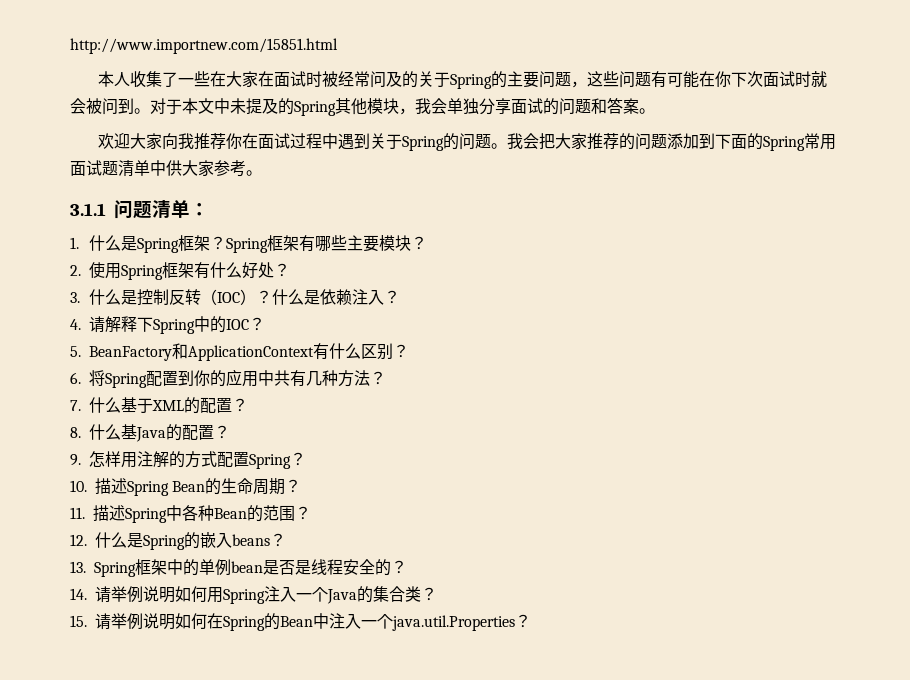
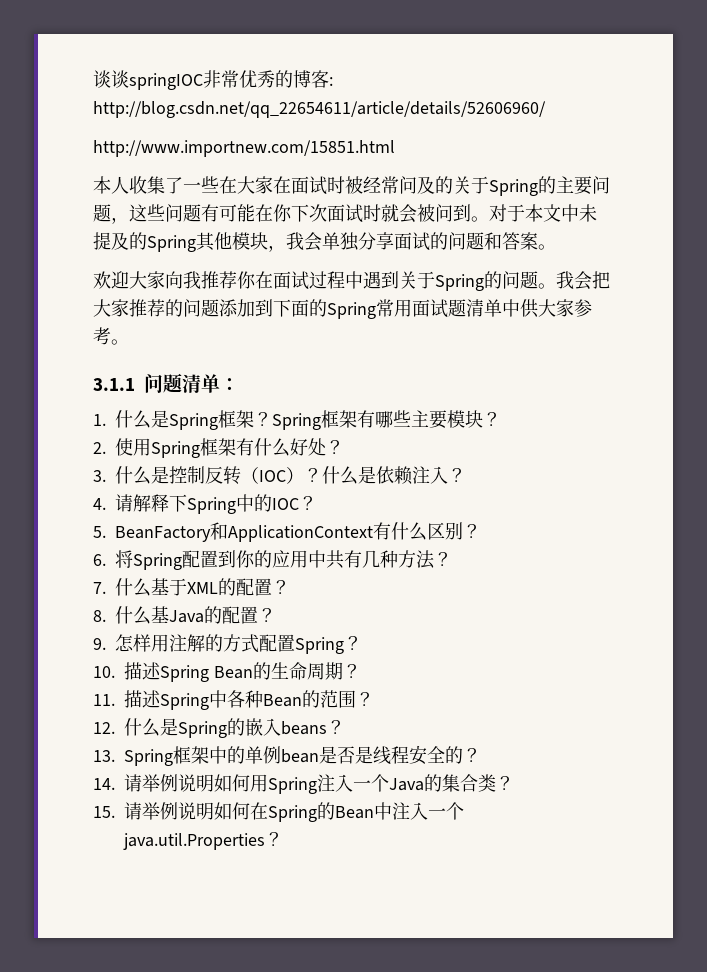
(70, 46) none -> [93,70,333,90] [93,101,546,118] 谈谈springIOC非常优秀的博客: http://blog.csdn.net/qq_22654611/article/details/52606960/ //

